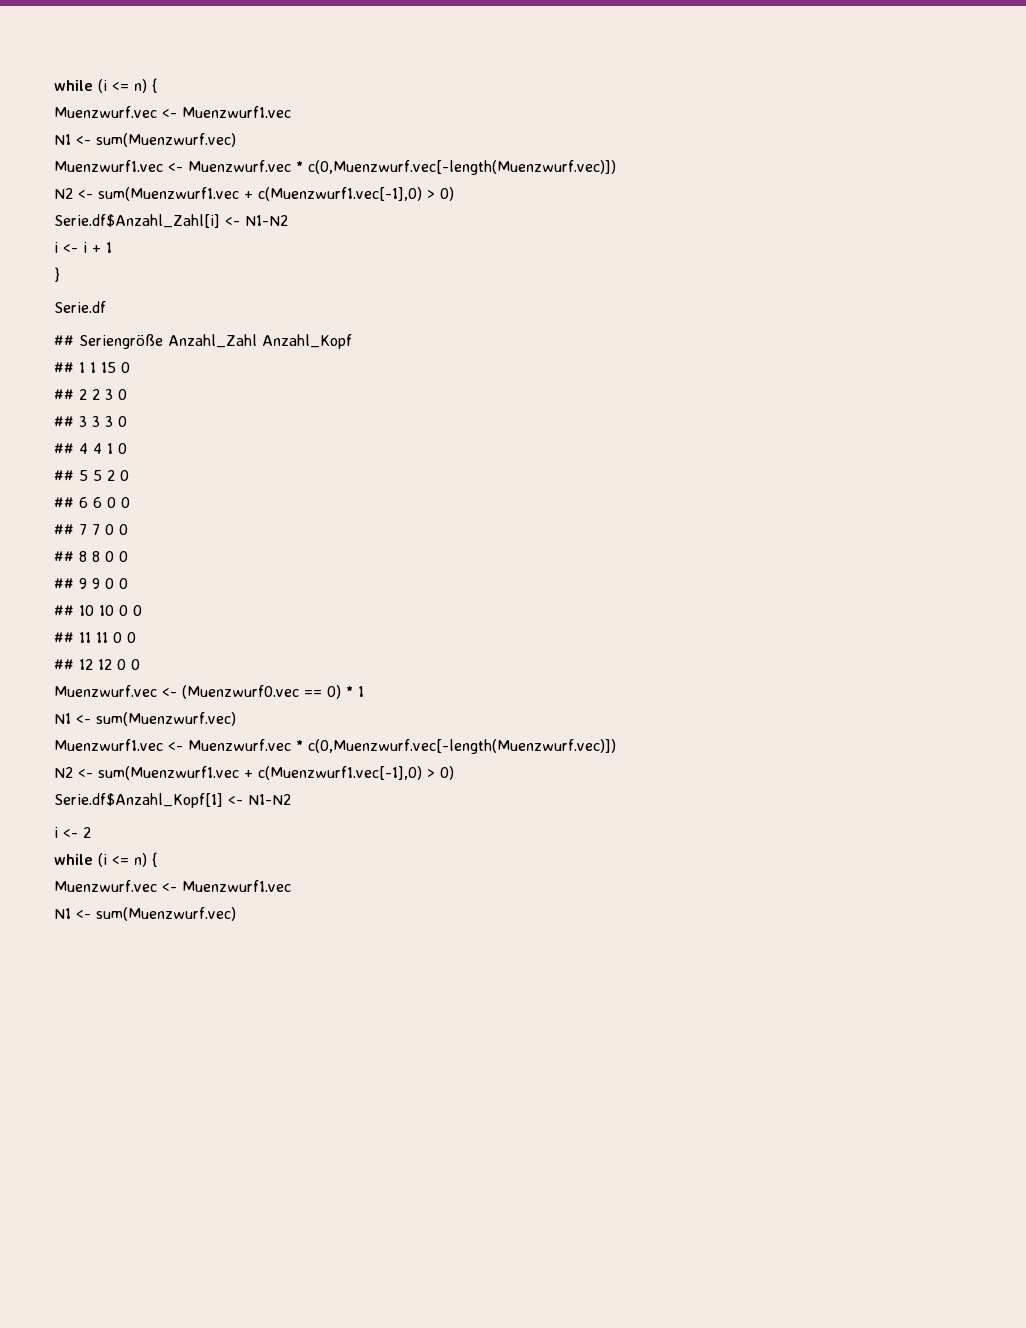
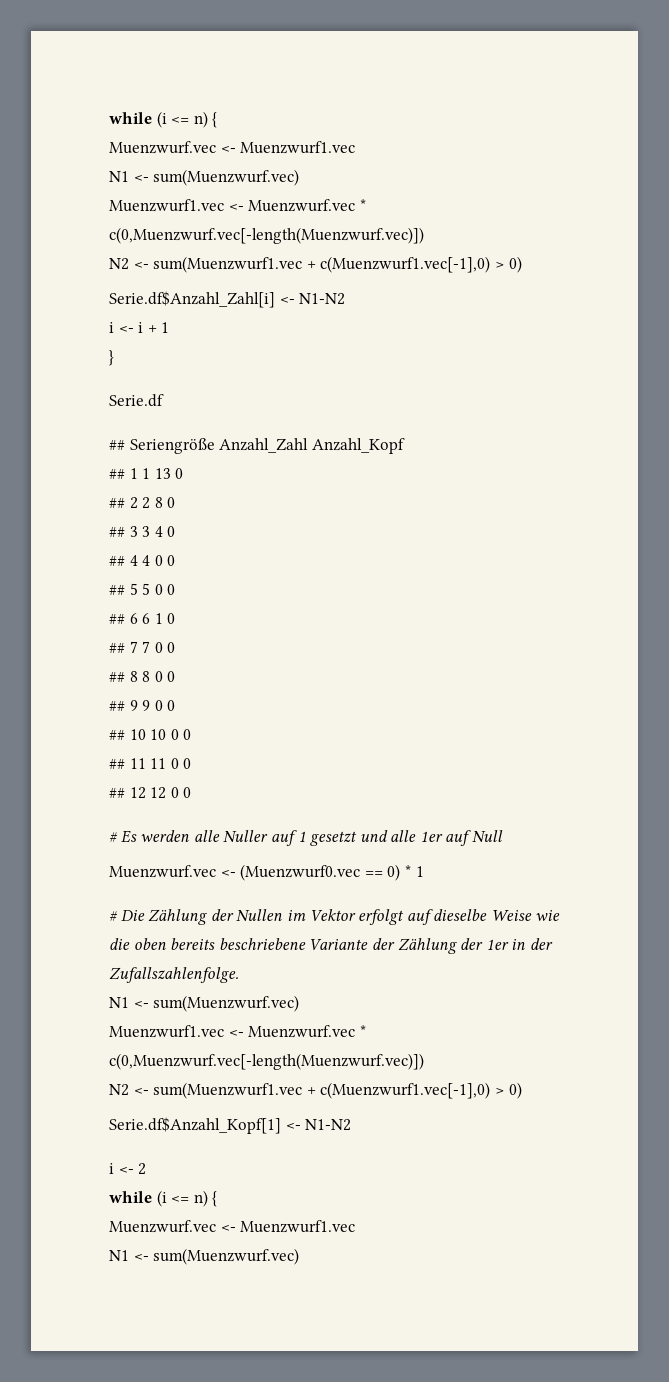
[101,362,116,373] 15 -> [154,468,171,479] 13
[105,389,113,400] 3 -> [154,497,163,508] 8
[105,416,113,427] 3 -> [154,526,163,537] 4
[107,443,113,454] 1 -> [154,555,163,566] 0
[107,470,115,481] 2 -> [154,584,163,595] 0
[107,497,116,508] 0 -> [154,613,163,624] 1
(140, 664) none -> [109,830,504,846] // # Es werden alle Nuller auf 1 gesetzt und alle 1er auf Null
(364, 691) none -> [109,909,561,925] [109,938,553,954] [109,967,239,983] // # Die Zählung der Nullen im Vektor erfolgt auf dieselbe Weise wie die oben bereits beschriebene Variante der Zählung der 1er in der Zufallszahlenfolge.

